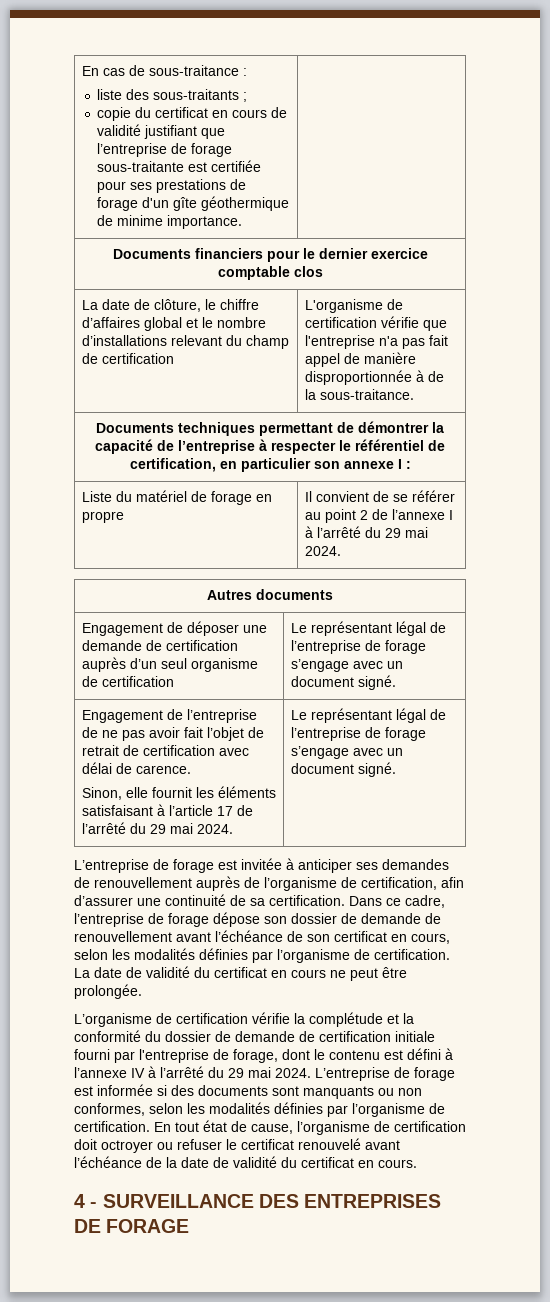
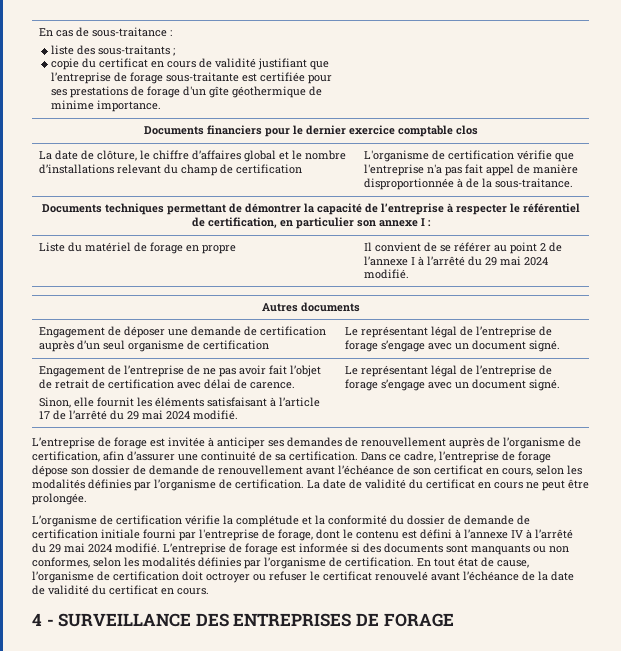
[304,546,341,556] 2024. -> [524,257,549,266] [364,269,410,279] 2024 modifié.
[196,824,233,834] 2024. -> [166,410,239,420] 2024 modifié.
[275,1068,311,1078] 2024. -> [88,543,160,553] 2024 modifié.

